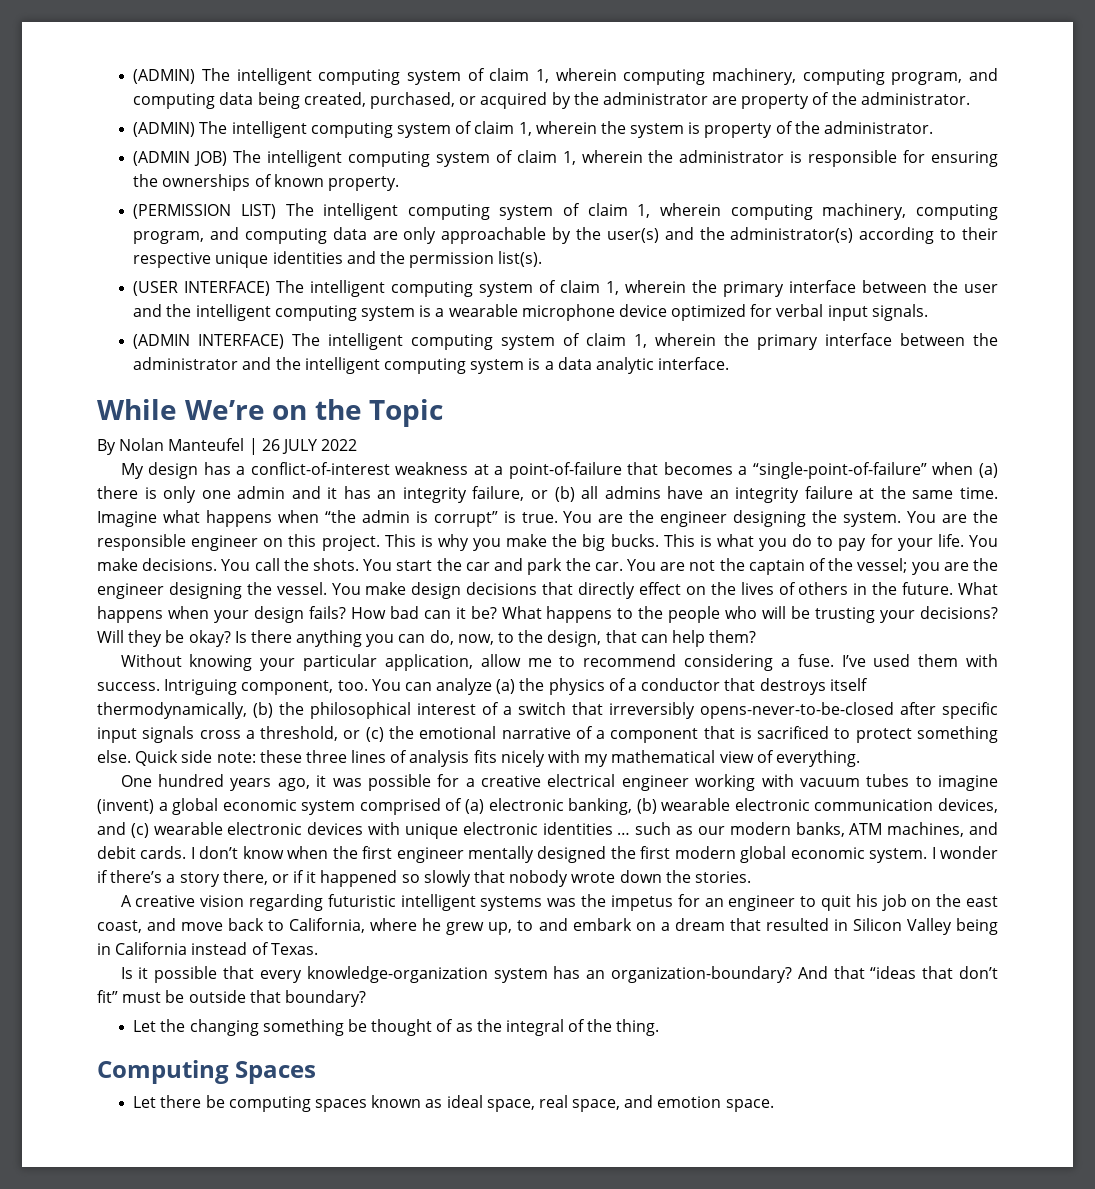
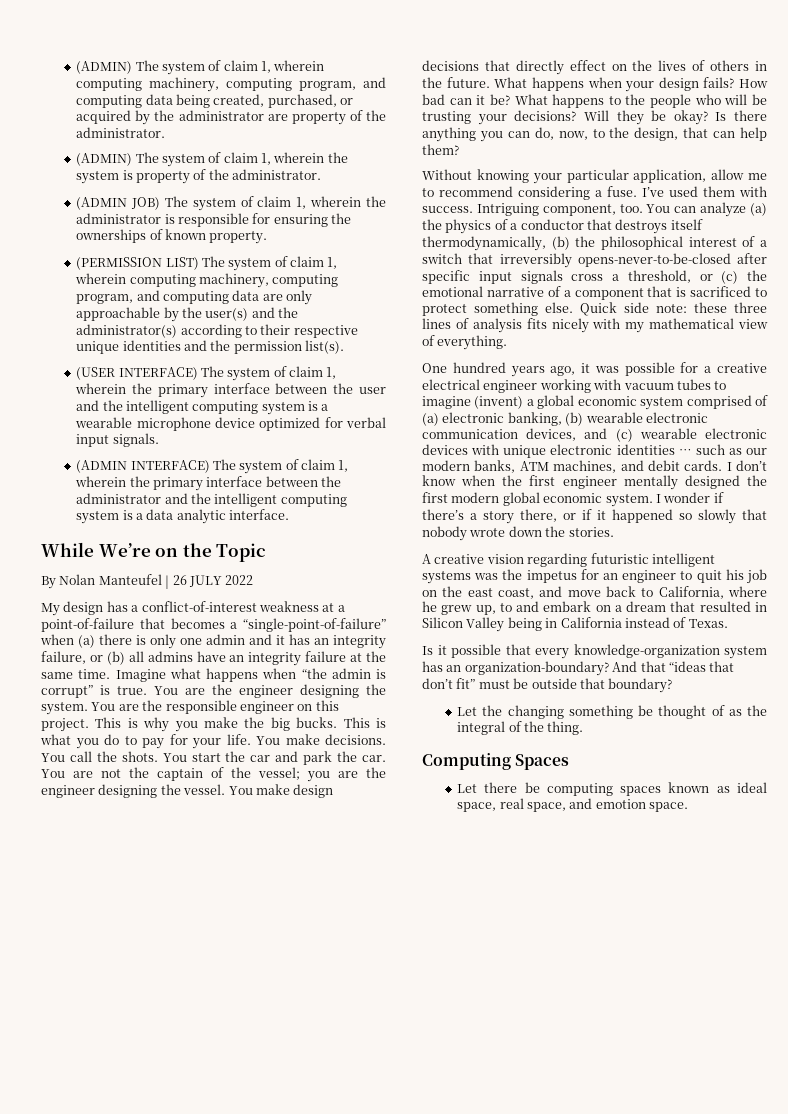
[133,68,401,85] (ADMIN) The intelligent computing -> [76,60,159,74] (ADMIN) The
[231,121,393,138] intelligent computing -> (159, 157) none
[266,150,430,167] intelligent computing -> (188, 201) none
[323,203,490,220] intelligent computing -> (225, 261) none
[310,280,474,297] intelligent computing -> (224, 371) none
[328,333,494,350] intelligent computing -> (236, 464) none

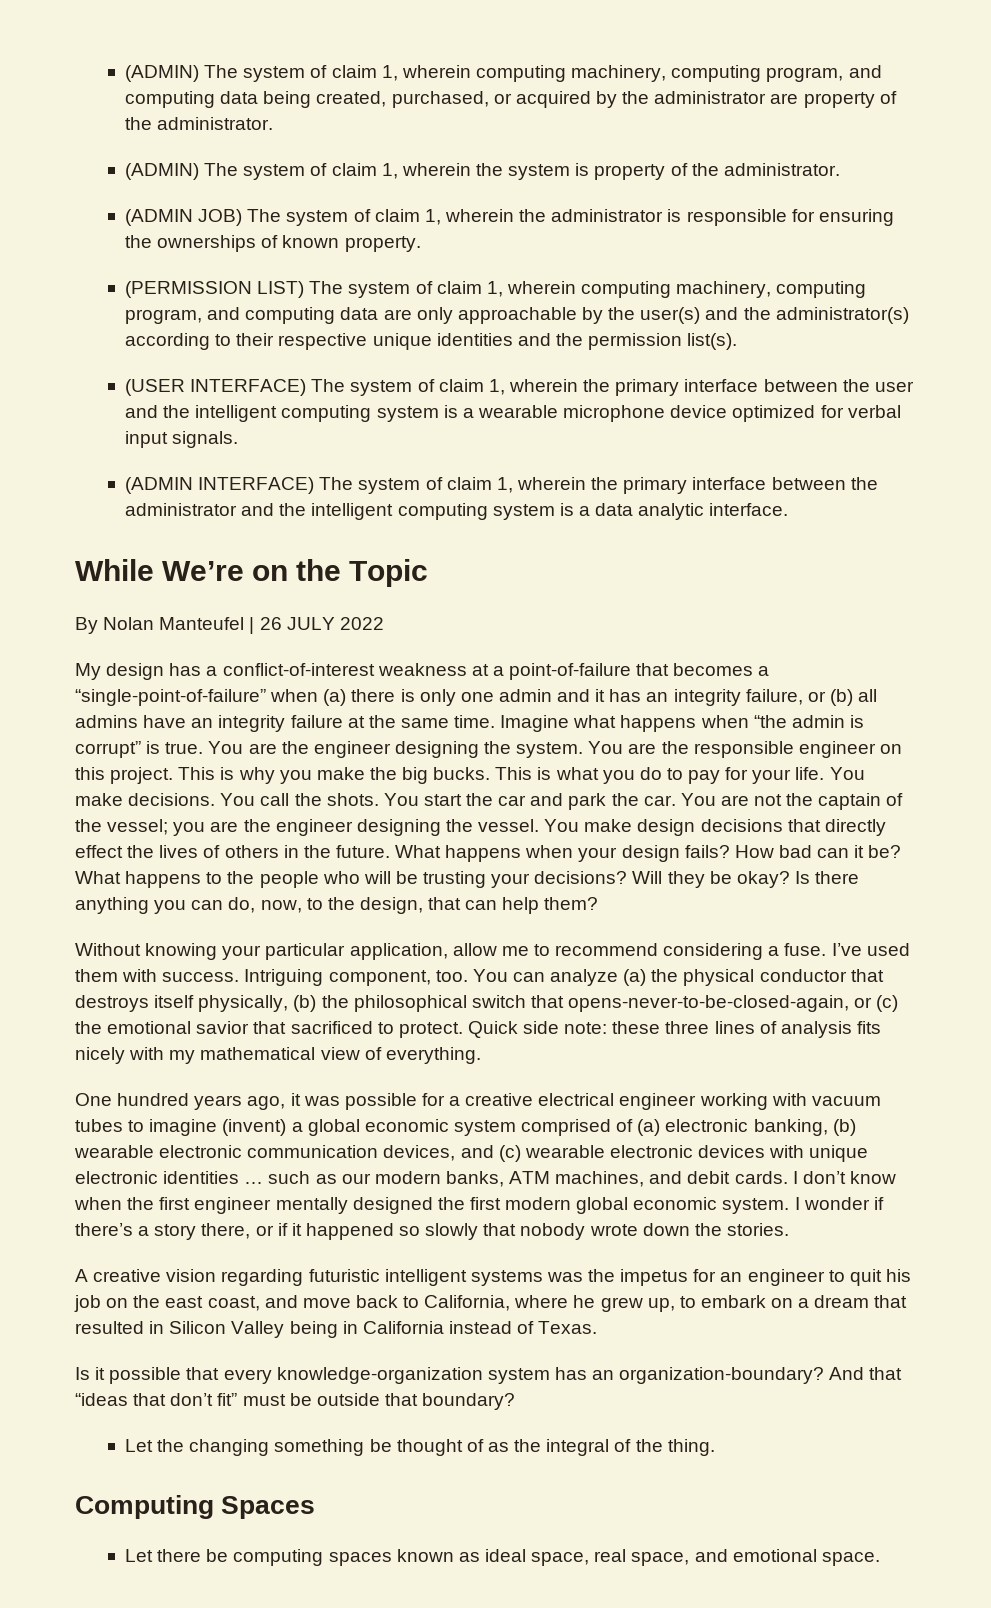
[611,64,627,71] on -> (123, 851) none
[445,219,518,234] physics of a -> [683,969,755,986] physical
[422,236,546,251] thermodynamically, -> [198,995,289,1012] physically,
[688,236,767,247] [422,253,767,268] [422,270,767,284] [422,286,767,300] [422,302,573,316] interest of a switch that irreversibly opens-never-to-be-closed after specific input signals cross a threshold, or (c) the emotional narrative of a component that is sacrificed to protect something else. -> [471,995,899,1012] [75,1021,463,1038] switch that opens-never-to-be-closed-again, or (c) the emotional savior that sacrificed to protect.
[516,601,540,612] and -> (696, 1302) none
[595,799,646,809] emotion -> [732,1549,817,1562] emotional

